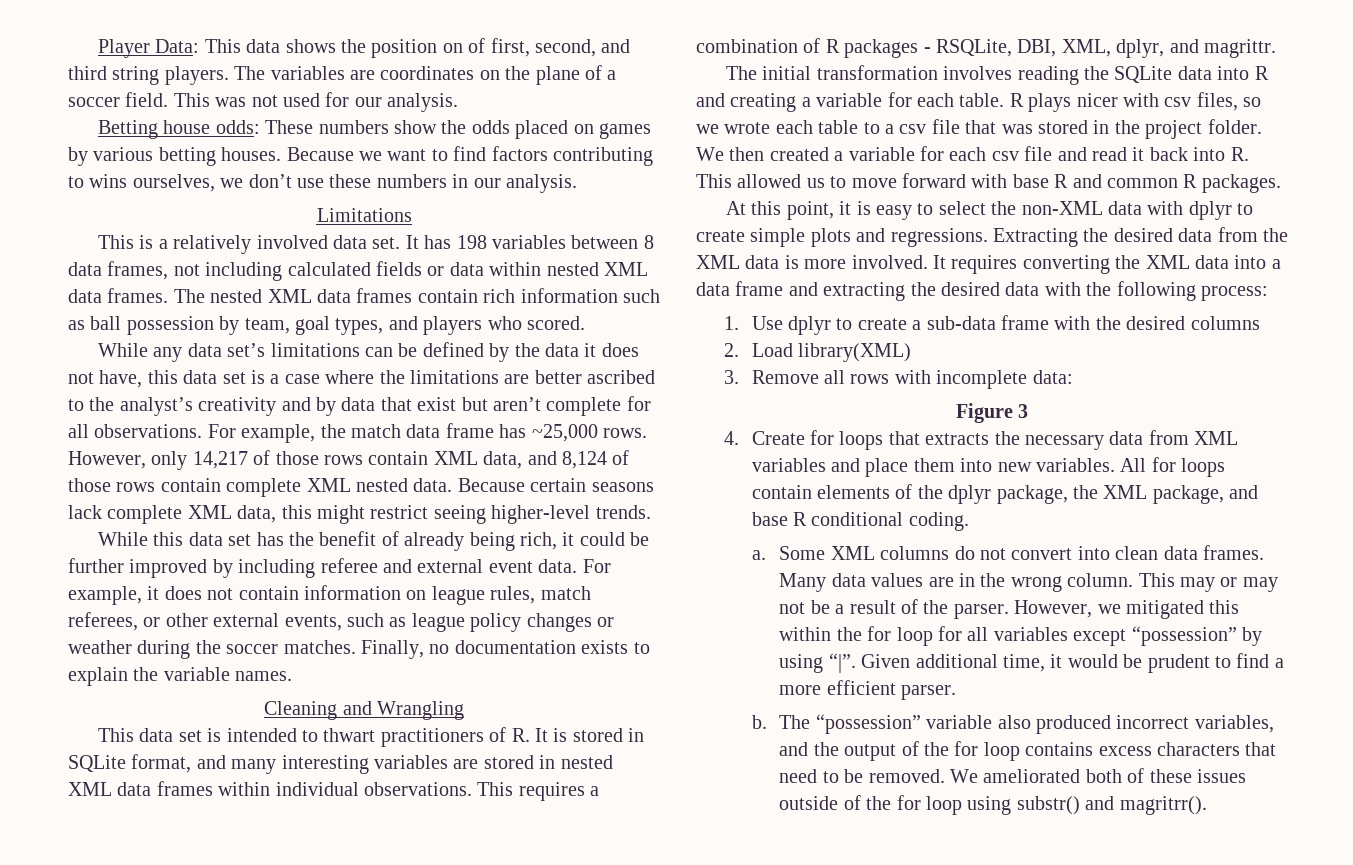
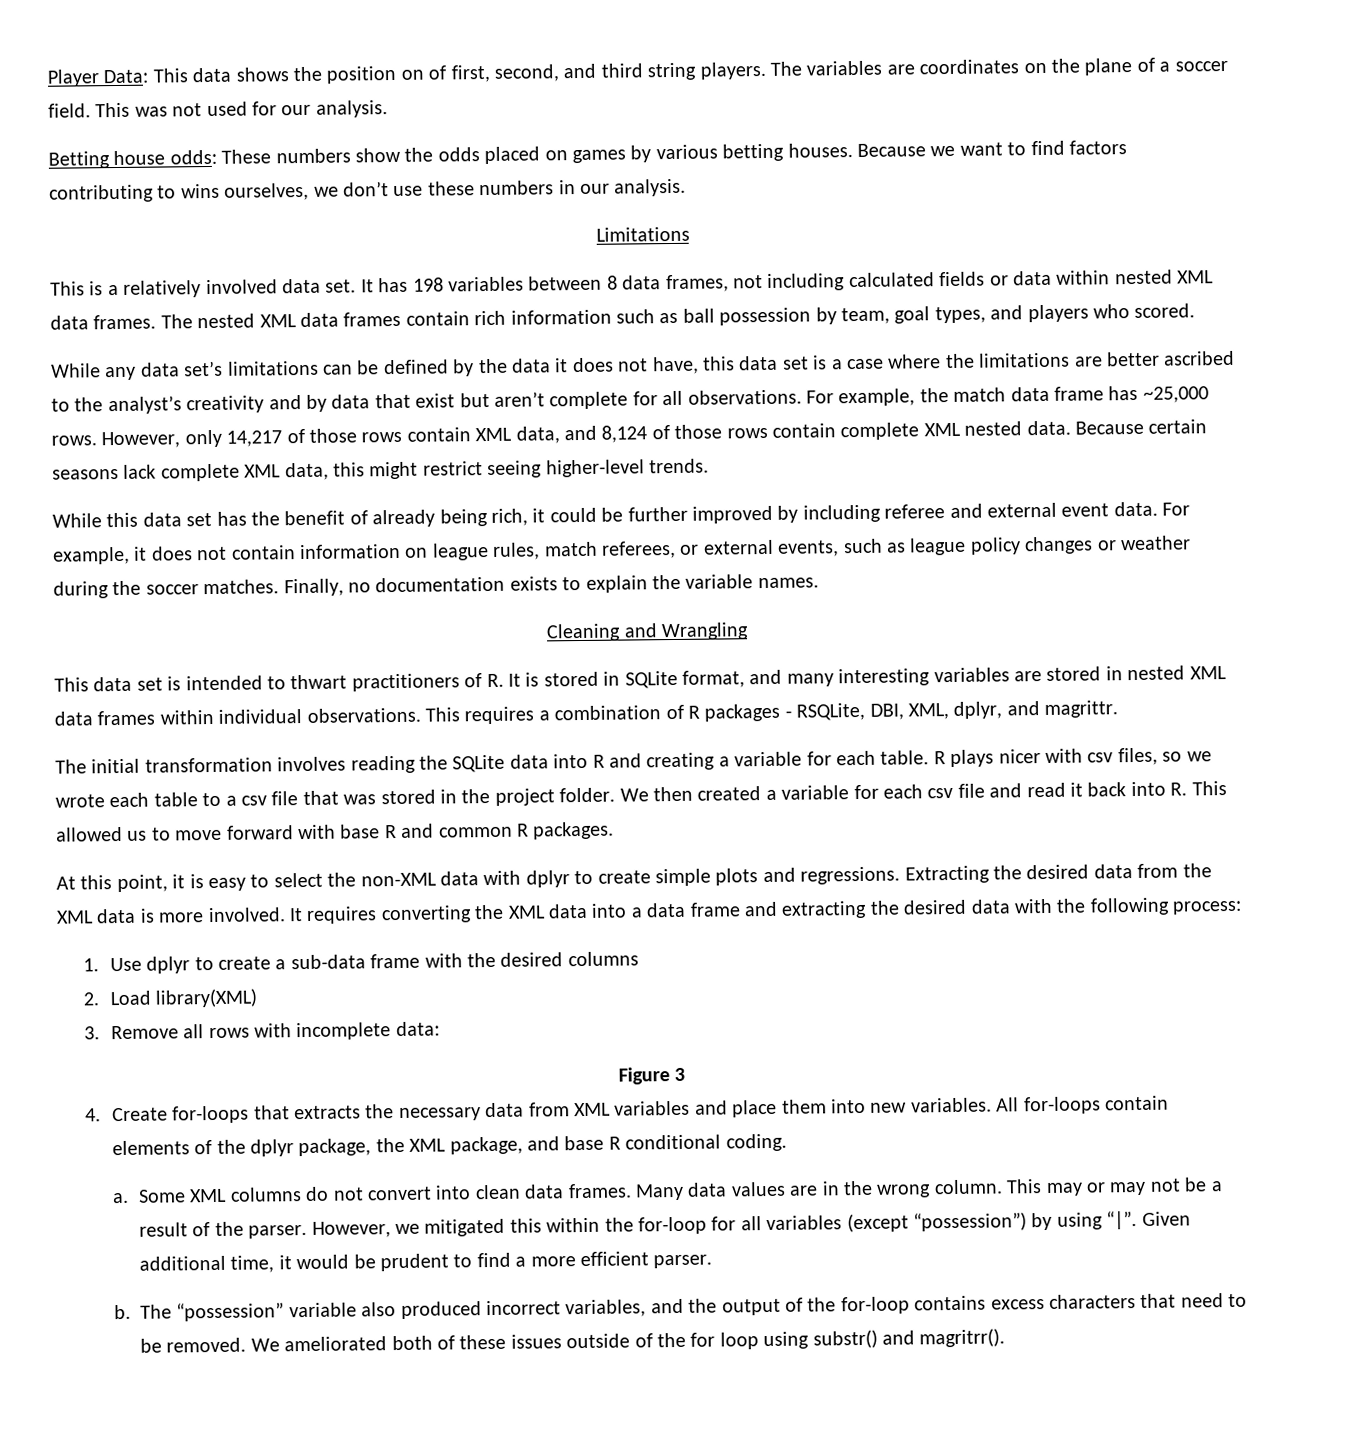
[165,613,208,627] other -> (700, 549) none
[809,430,884,450] for loops -> [172,1105,250,1124] for-loops
[1151,457,1226,477] for loops -> [1023,1096,1101,1115] for-loops
[867,626,933,646] for loop -> [638,1216,708,1235] for-loop
[1073,626,1237,646] except “possession” -> [846,1212,1028,1233] (except “possession”)
[954,741,1020,761] for loop -> [840,1296,910,1315] for-loop

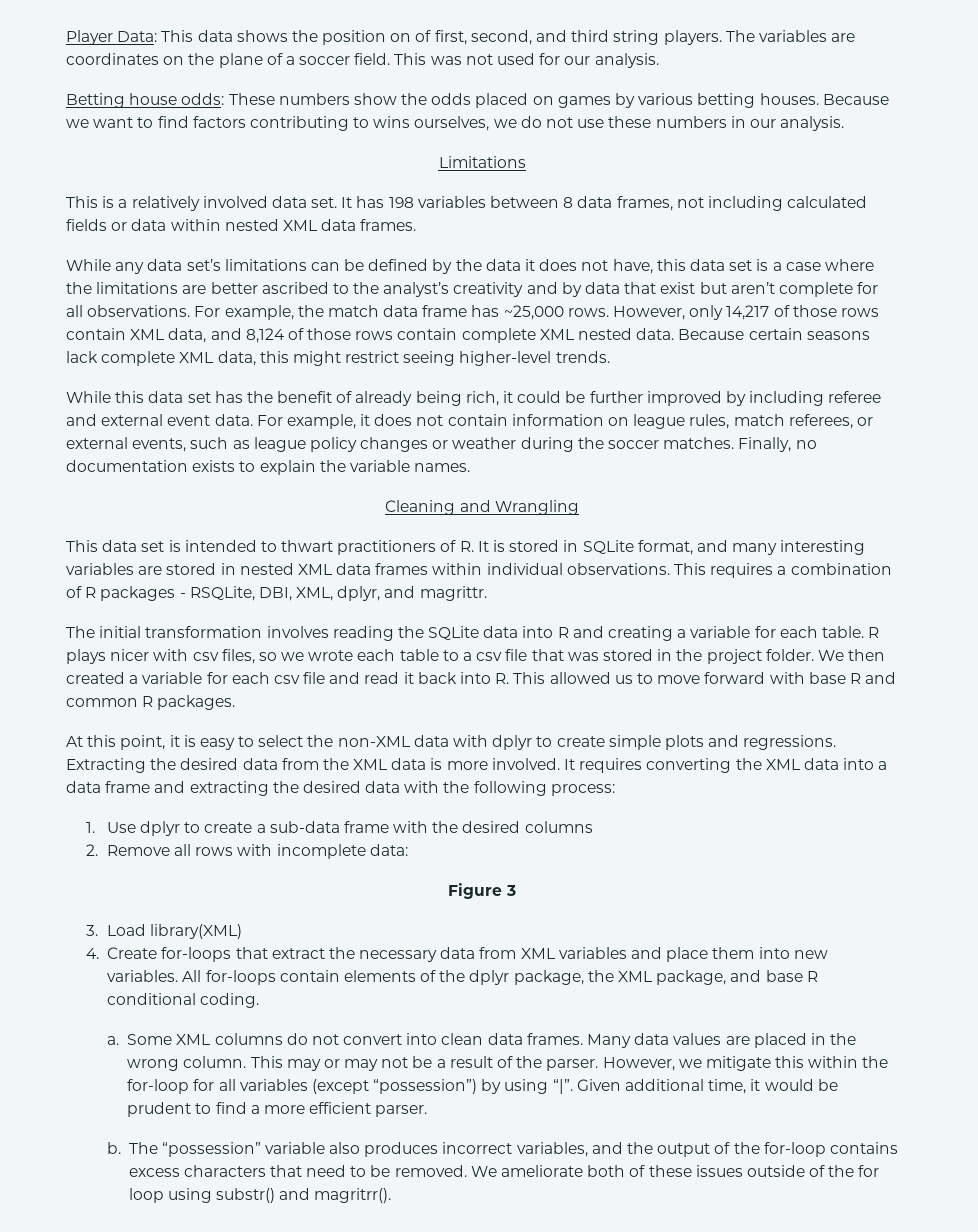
[343,181,389,197] don’t -> [520,116,574,128] do not
[160,303,1196,329] The nested XML data frames contain rich information such as ball possession by team, goal types, and players who scored. -> (417, 225) none
[109,988,258,1008] [84,1026,101,1040] Load library(XML) // 3. -> (99, 850) none
(686, 1074) none -> [86,924,242,939] // 3. Load library(XML)
[293,1105,361,1120] extracts -> [271,948,325,959] extract
(819, 1190) none -> [753,1033,807,1048] placed
[424,1218,506,1237] mitigated -> [705,1056,771,1071] mitigate
[400,1301,482,1319] produced -> [364,1142,439,1157] produces
[284,1336,388,1352] ameliorated -> [501,1165,584,1177] ameliorate

